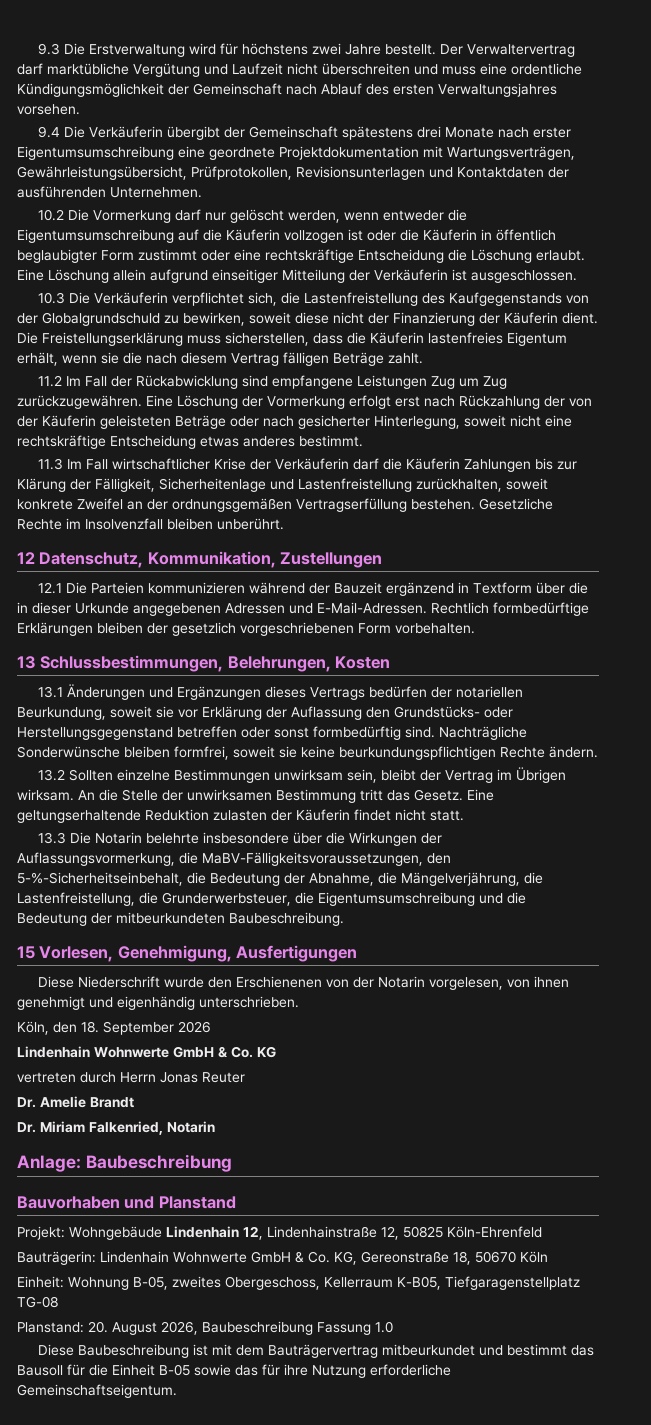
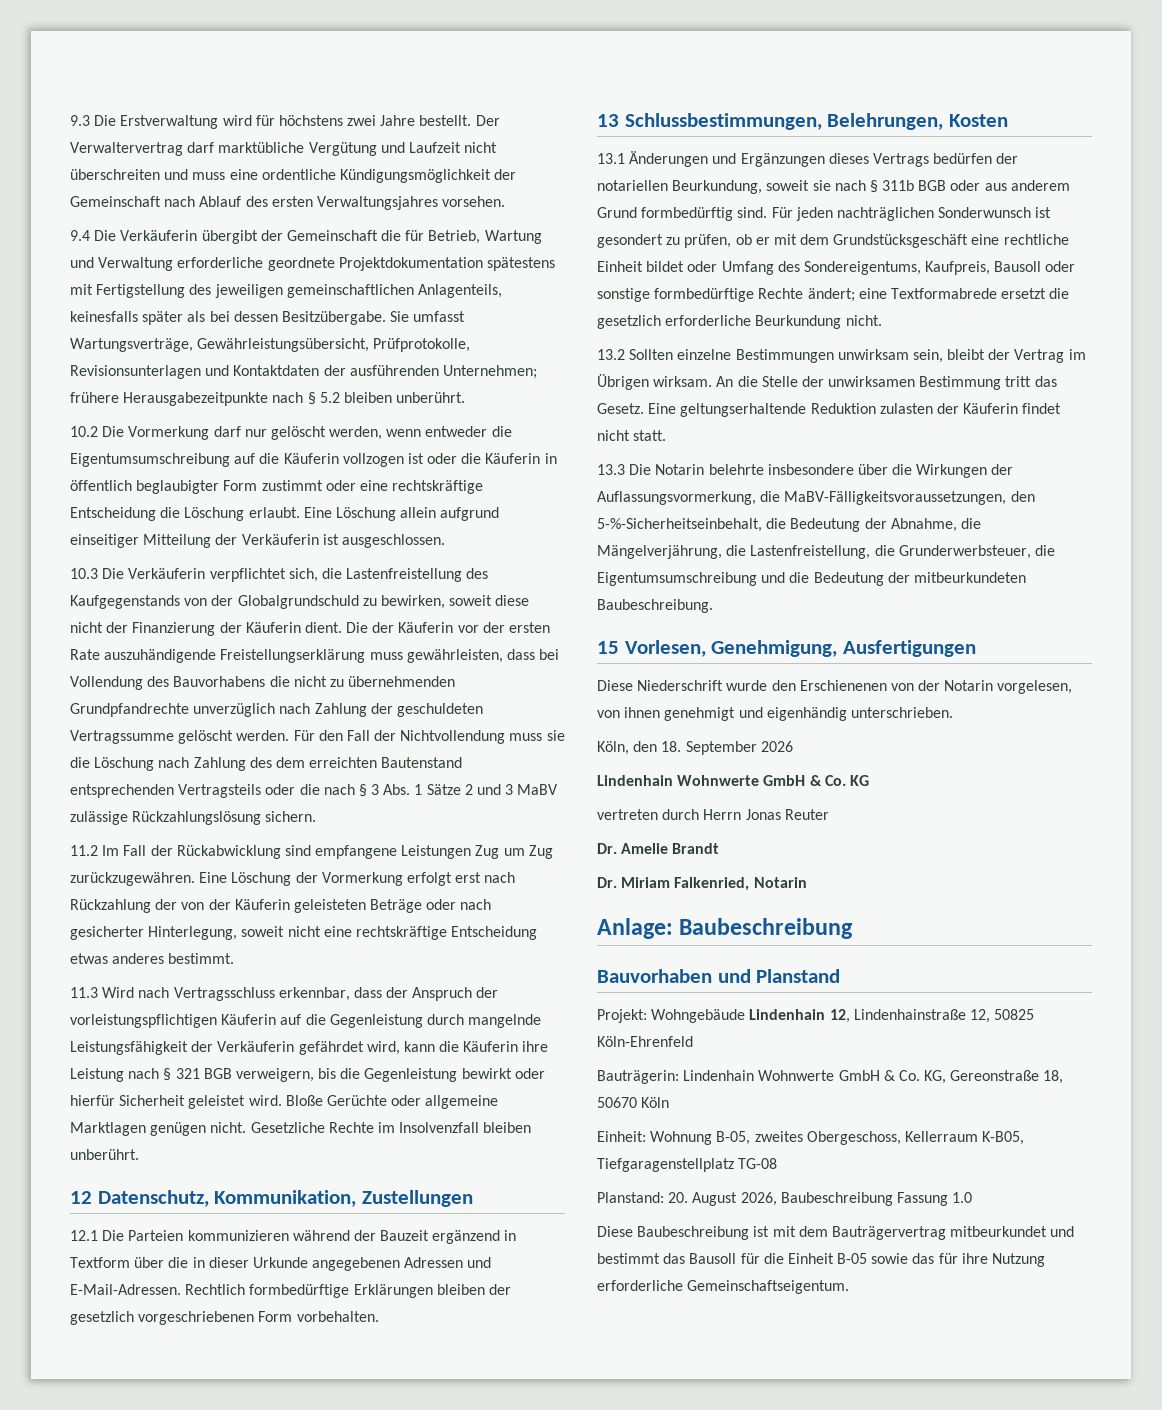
[342,126,572,140] [17,146,575,160] [17,166,292,180] spätestens drei Monate nach erster Eigentumsumschreibung eine geordnete Projektdokumentation mit Wartungsverträgen, Gewährleistungsübersicht, Prüfprotokollen, -> [381,230,542,244] [70,257,555,271] [70,284,502,298] [70,311,466,325] [70,338,471,352] die für Betrieb, Wartung und Verwaltung erforderliche geordnete Projektdokumentation spätestens mit Fertigstellung des jeweiligen gemeinschaftlichen Anlagenteils, keinesfalls später als bei dessen Besitzübergabe. Sie umfasst Wartungsverträge, Gewährleistungsübersicht, Prüfprotokolle,
[110,187,202,198] Unternehmen. -> [442,365,537,379] [70,392,466,406] Unternehmen; frühere Herausgabezeitpunkte nach § 5.2 bleiben unberührt.
[42,332,567,346] [17,352,423,366] Freistellungserklärung muss sicherstellen, dass die Käuferin lastenfreies Eigentum erhält, wenn sie die nach diesem Vertrag fälligen Beträge zahlt. -> [372,622,551,633] [70,649,560,663] [70,676,456,690] [70,703,483,717] [70,730,565,744] [70,757,463,771] [70,784,559,798] [70,811,317,825] der Käuferin vor der ersten Rate auszuhändigende Freistellungserklärung muss gewährleisten, dass bei Vollendung des Bauvorhabens die nicht zu übernehmenden Grundpfandrechte unverzüglich nach Zahlung der geschuldeten Vertragssumme gelöscht werden. Für den Fall der Nichtvollendung muss sie die Löschung nach Zahlung des dem erreichten Bautenstand entsprechenden Vertragsteils oder die nach § 3 Abs. 1 Sätze 2 und 3 MaBV zulässige Rückzahlungslösung sichern.
[67,458,578,472] [17,478,548,492] [17,498,475,512] Im Fall wirtschaftlicher Krise der Verkäuferin darf die Käuferin Zahlungen bis zur Klärung der Fälligkeit, Sicherheitenlage und Lastenfreistellung zurückhalten, soweit konkrete Zweifel an der ordnungsgemäßen Vertragserfüllung bestehen. -> [102,987,499,1001] [70,1014,542,1028] [70,1041,549,1055] [70,1068,545,1082] [70,1095,499,1109] [70,1122,247,1136] Wird nach Vertragsschluss erkennbar, dass der Anspruch der vorleistungspflichtigen Käuferin auf die Gegenleistung durch mangelnde Leistungsfähigkeit der Verkäuferin gefährdet wird, kann die Käuferin ihre Leistung nach § 321 BGB verweigern, bis die Gegenleistung bewirkt oder hierfür Sicherheit geleistet wird. Bloße Gerüchte oder allgemeine Marktlagen genügen nicht.
[178,706,513,720] [17,726,527,740] [17,746,598,760] vor Erklärung der Auflassung den Grundstücks- oder Herstellungsgegenstand betreffen oder sonst formbedürftig sind. Nachträgliche Sonderwünsche bleiben formfrei, soweit sie keine beurkundungspflichtigen Rechte ändern. -> [834,180,1070,193] [597,207,1052,221] [597,234,1069,248] [597,261,1076,275] [597,288,1070,302] [597,315,882,329] nach § 311b BGB oder aus anderem Grund formbedürftig sind. Für jeden nachträglichen Sonderwunsch ist gesondert zu prüfen, ob er mit dem Grundstücksgeschäft eine rechtliche Einheit bildet oder Umfang des Sondereigentums, Kaufpreis, Bausoll oder sonstige formbedürftige Rechte ändert; eine Textformabrede ersetzt die gesetzlich erforderliche Beurkundung nicht.

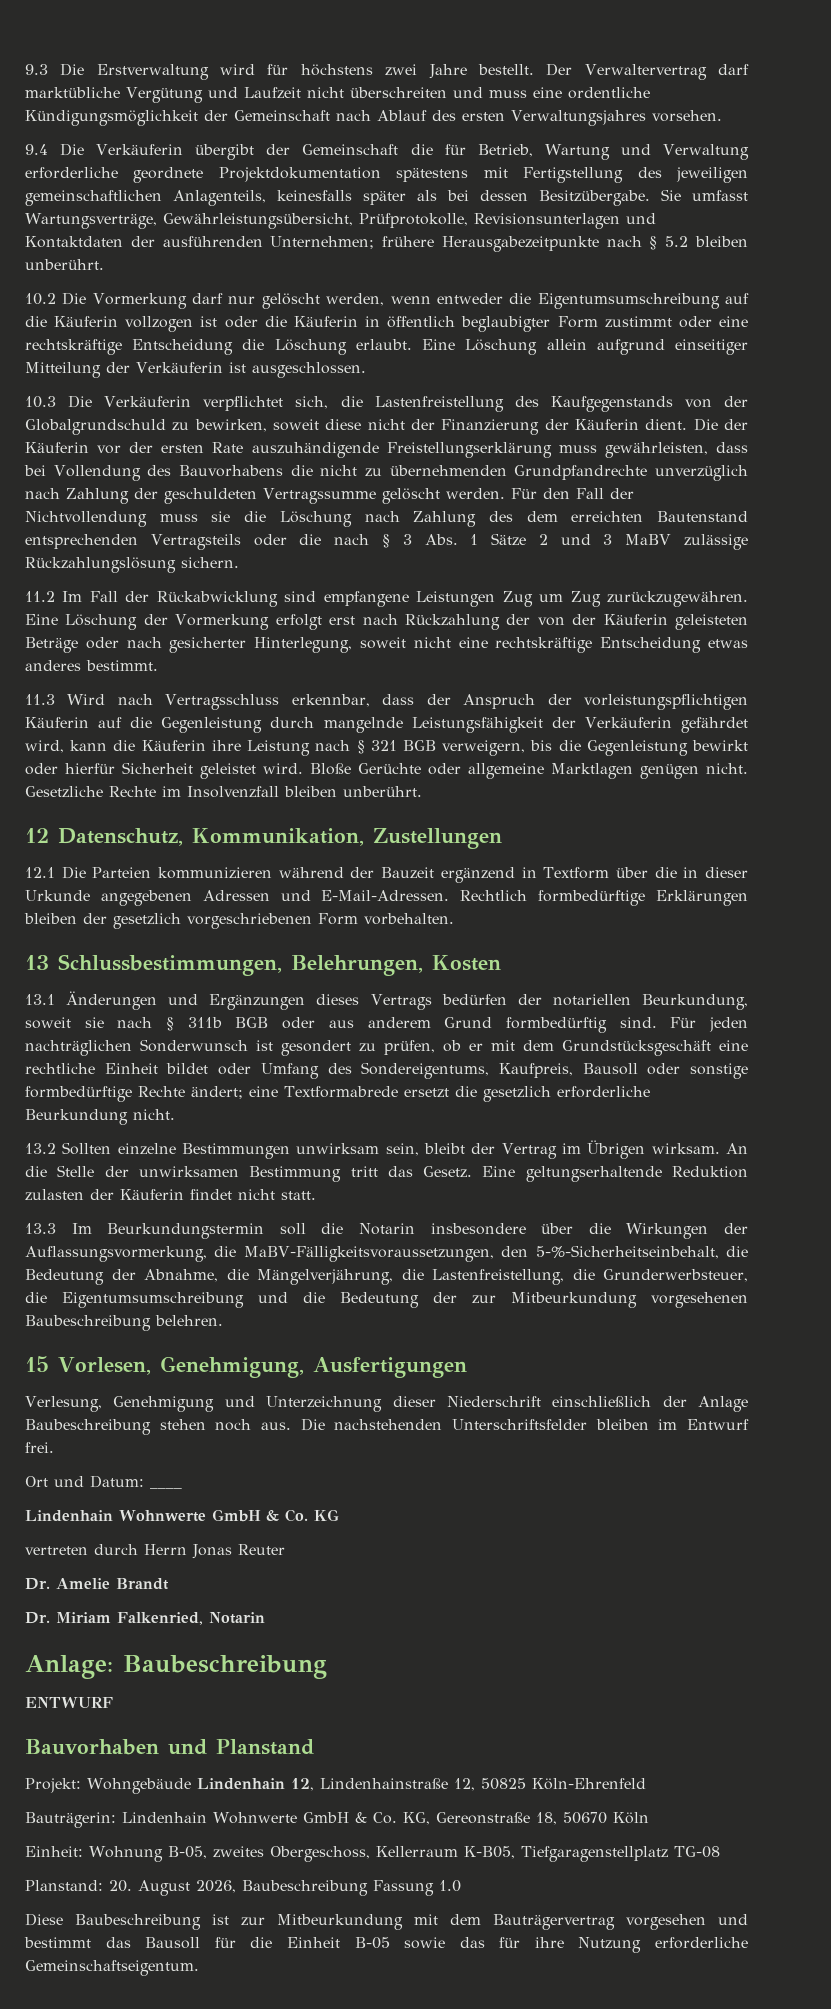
[629,464,764,475] Die Notarin belehrte -> [71,1223,415,1239] Im Beurkundungstermin soll die Notarin
[913,572,1026,583] [597,599,713,613] mitbeurkundeten Baubeschreibung. -> [472,1292,748,1308] [25,1315,223,1331] zur Mitbeurkundung vorgesehenen Baubeschreibung belehren.
[597,680,1073,694] [597,707,953,721] [597,741,793,755] Diese Niederschrift wurde den Erschienenen von der Notarin vorgelesen, von ihnen genehmigt und eigenhändig unterschrieben. // Köln, den 18. September 2026 -> [25,1396,748,1412] [25,1418,749,1435] [25,1442,54,1453] [25,1475,182,1489] Verlesung, Genehmigung und Unterzeichnung dieser Niederschrift einschließlich der Anlage Baubeschreibung stehen noch aus. Die nachstehenden Unterschriftsfelder bleiben im Entwurf frei. // Ort und Datum: ____
(854, 928) none -> [25,1697,113,1708] // ENTWURF
(770, 1231) none -> [241,1914,403,1930] zur Mitbeurkundung
[950,1226,1048,1237] mitbeurkundet -> [626,1914,706,1930] vorgesehen

